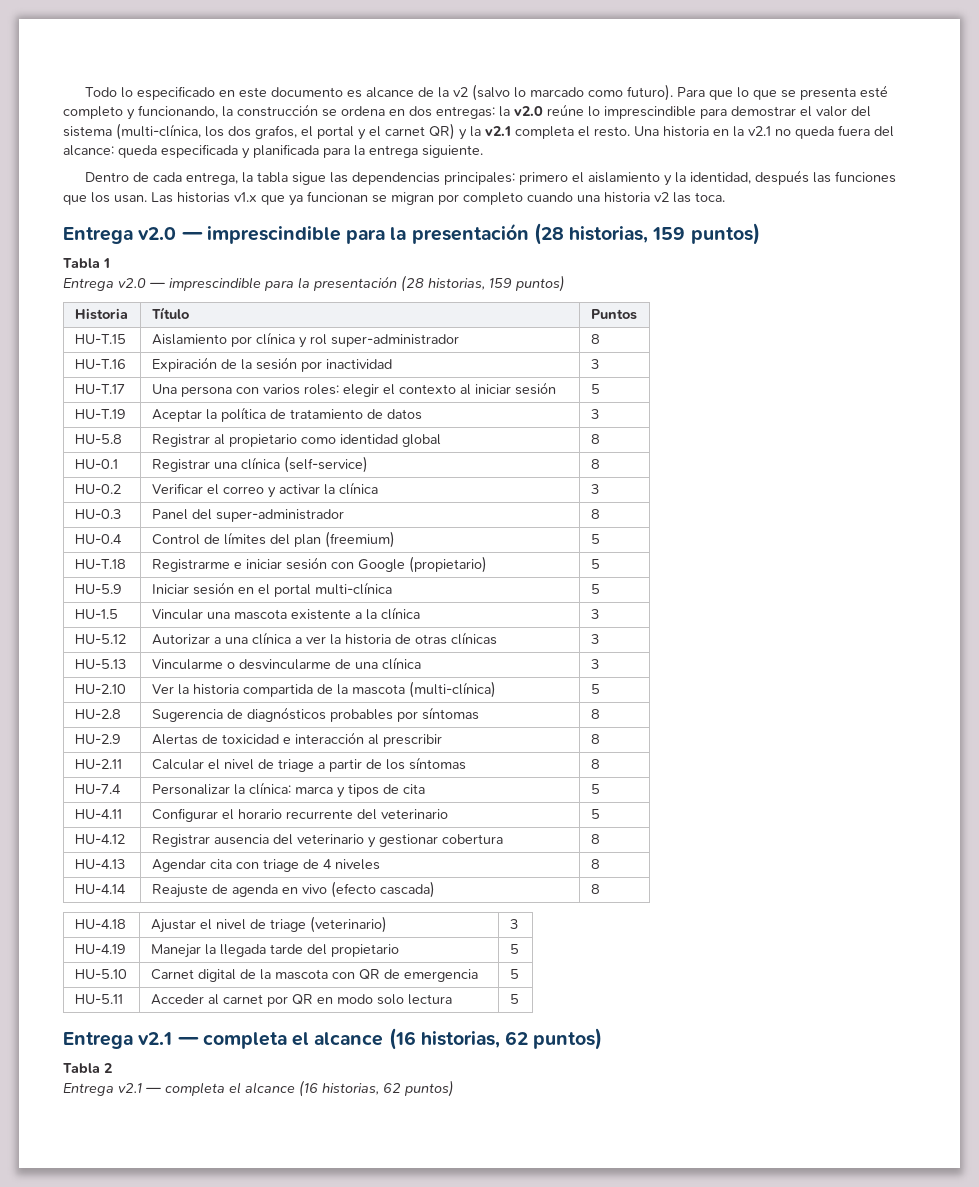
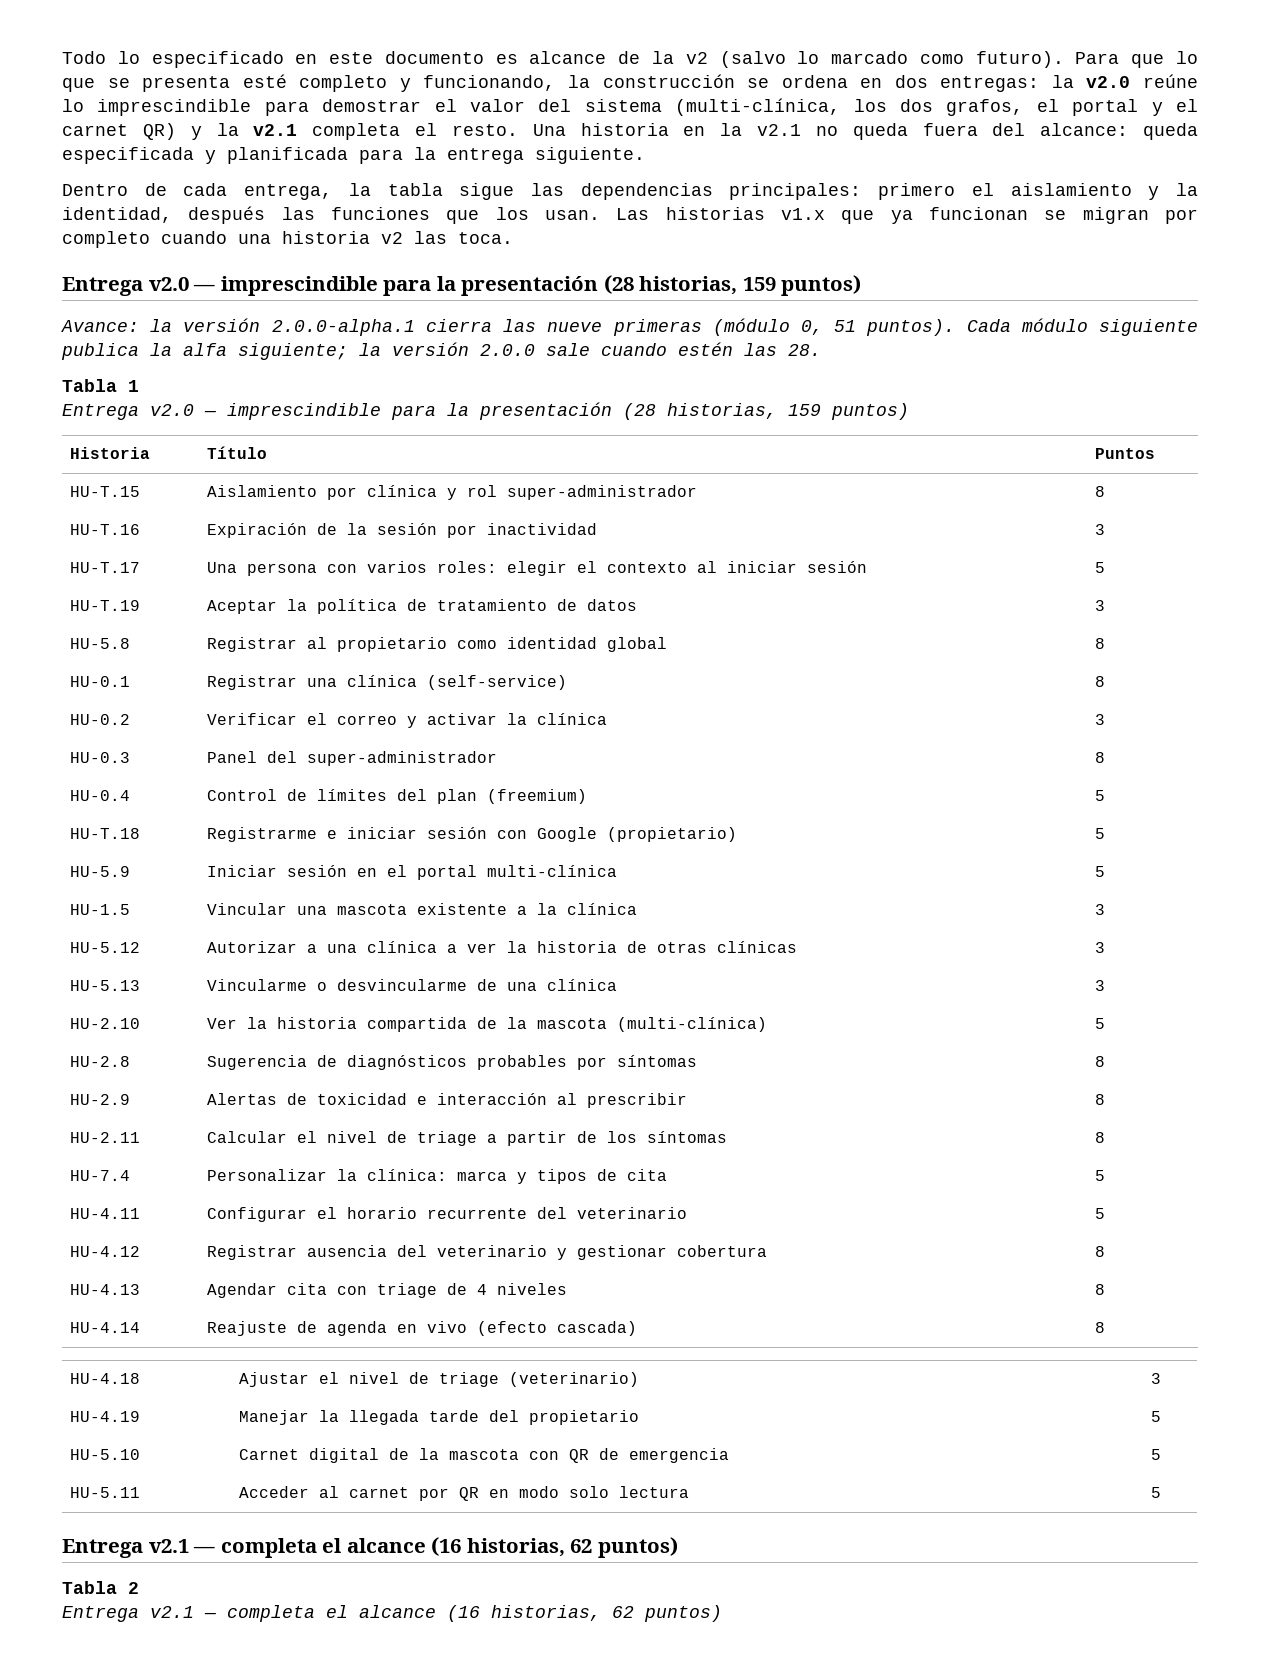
(760, 234) none -> [61,318,1198,336] [61,342,821,360] // Avance: la versión 2.0.0-alpha.1 cierra las nueve primeras (módulo 0, 51 puntos). Cada módulo siguiente publica la alfa siguiente; la versión 2.0.0 sale cuando estén las 28.

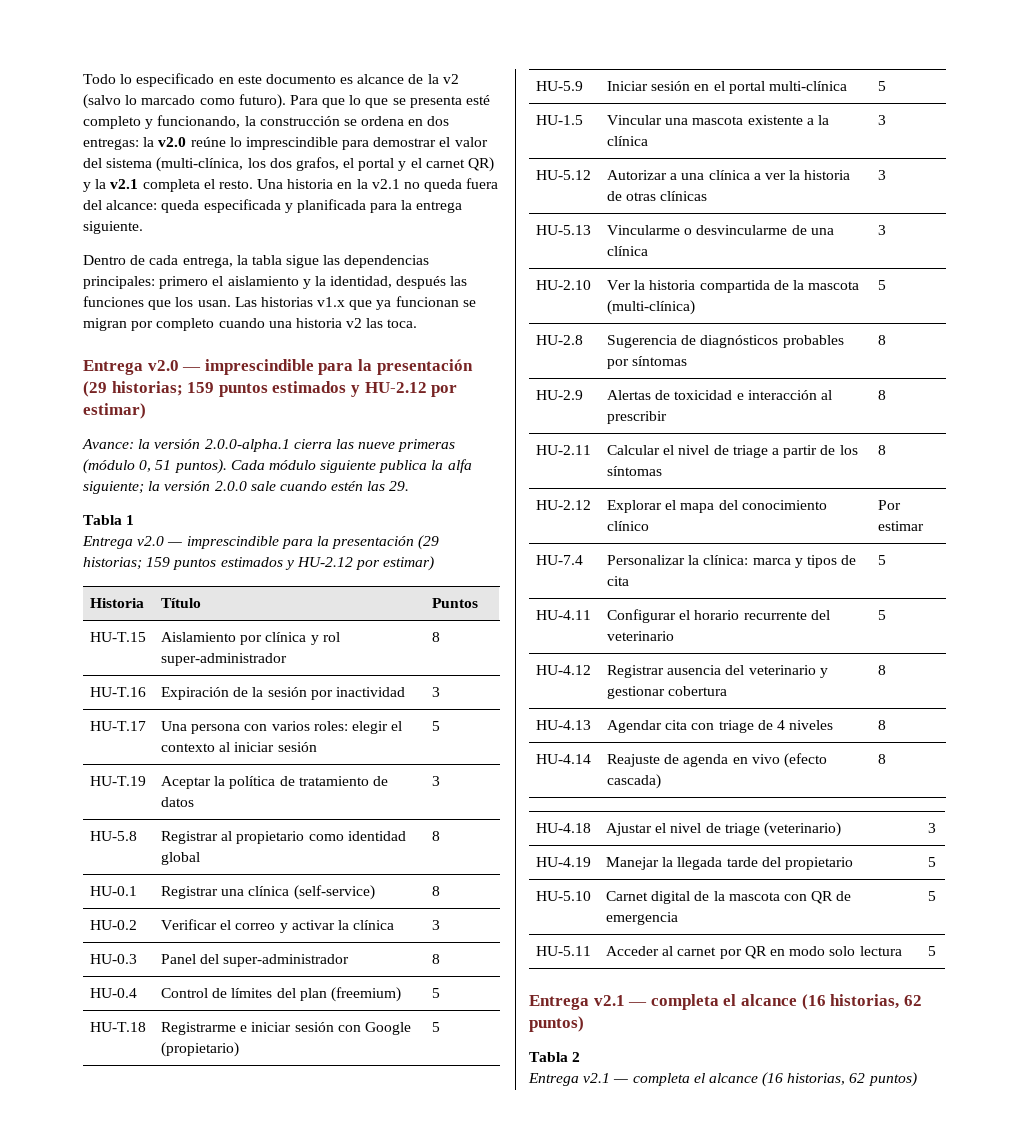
[603,275,862,296] (28 historias, 159 puntos) -> [83,381,458,397] [83,403,146,419] (29 historias; 159 puntos estimados y HU-2.12 por estimar)
[788,344,821,356] 28. -> [389,481,410,491] 29.
[623,403,909,420] (28 historias, 159 puntos) -> [418,535,440,550] [83,556,435,571] (29 historias; 159 puntos estimados y HU-2.12 por estimar)
(1106, 1137) none -> [536,500,592,510] [607,500,827,513] [607,521,650,531] [878,500,902,510] [878,521,925,531] // HU-2.12 | Explorar el mapa del conocimiento clínico | Por estimar

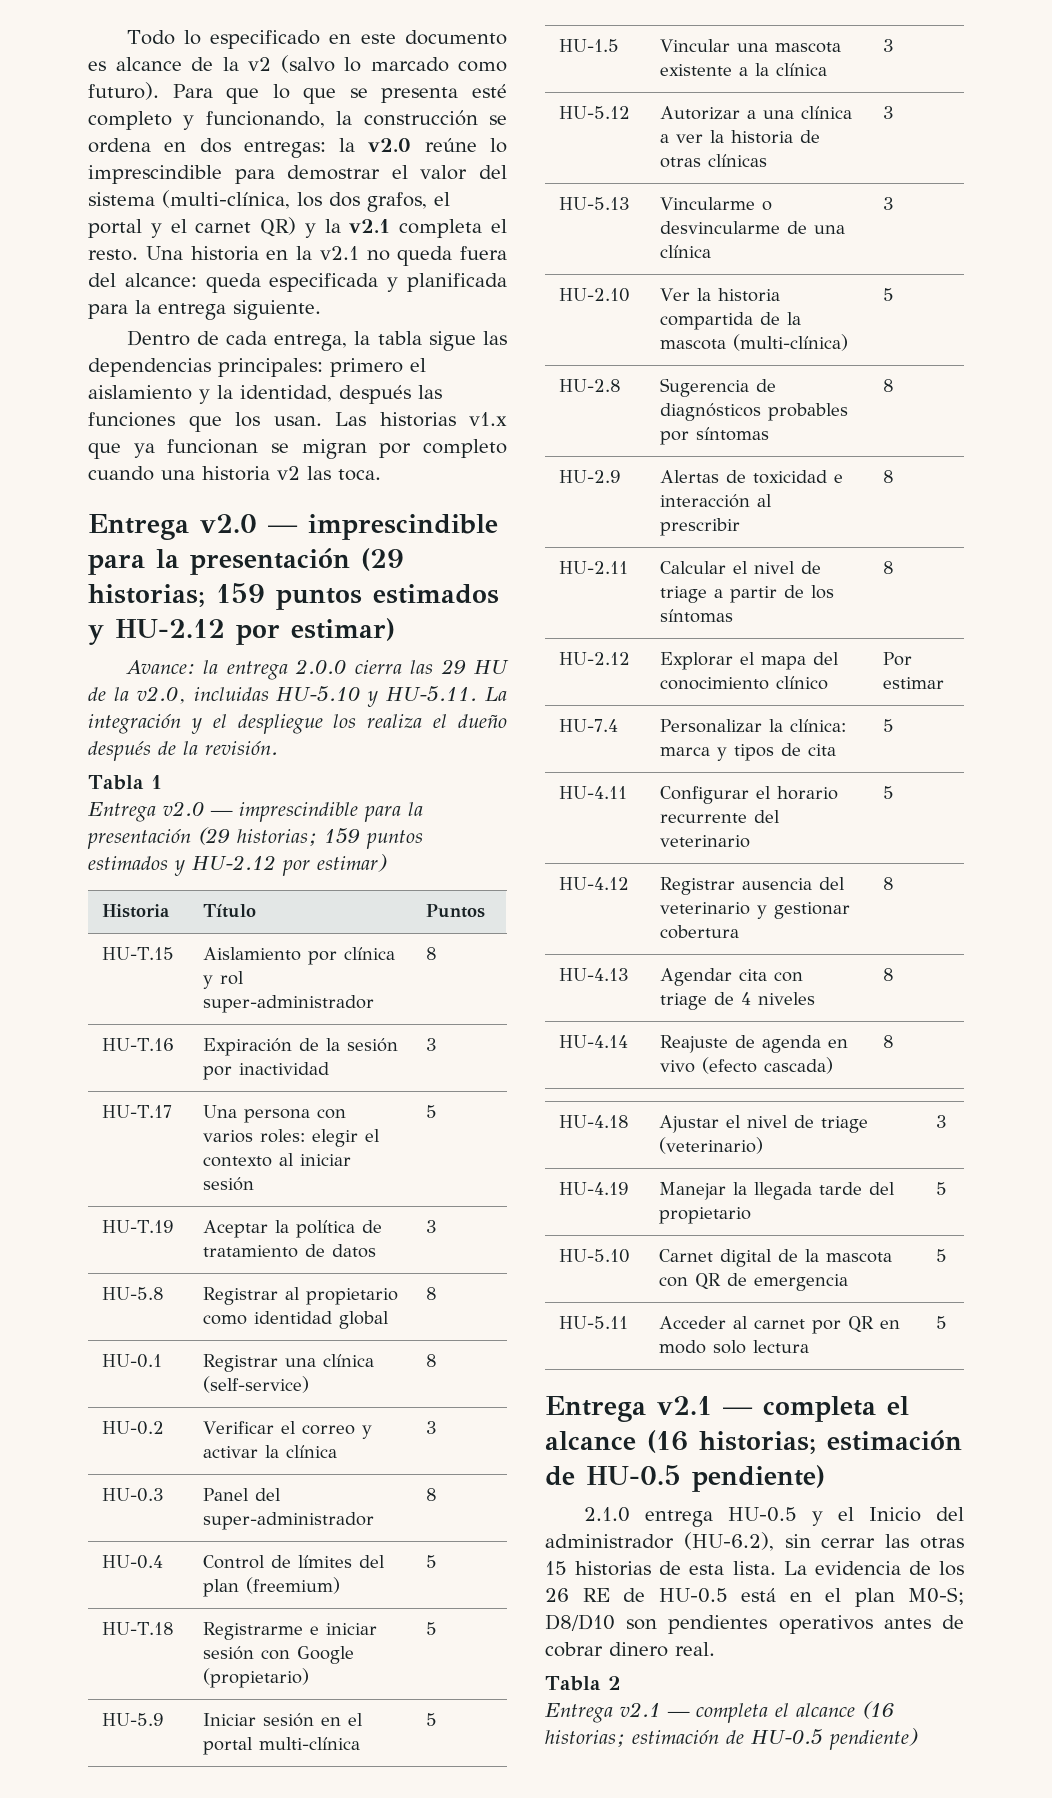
[154,439,456,452] [83,459,472,474] [83,481,410,494] versión 2.0.0-alpha.1 cierra las nueve primeras (módulo 0, 51 puntos). Cada módulo siguiente publica la alfa siguiente; la versión 2.0.0 sale cuando estén las 29. -> [226,659,510,680] [88,686,507,707] [88,714,507,734] [88,741,278,761] entrega 2.0.0 cierra las 29 HU de la v2.0, incluidas HU-5.10 y HU-5.11. La integración y el despliegue los realiza el dueño después de la revisión.
[830,994,922,1009] [529,1016,584,1032] historias, 62 puntos) -> [699,1430,962,1454] [545,1465,825,1492] [583,1507,964,1527] [545,1532,964,1551] [545,1561,964,1576] [545,1587,964,1607] [545,1614,964,1634] [545,1642,715,1657] historias; estimación de HU-0.5 pendiente) // 2.1.0 entrega HU-0.5 y el Inicio del administrador (HU-6.2), sin cerrar las otras 15 historias de esta lista. La evidencia de los 26 RE de HU-0.5 está en el plan M0-S; D8/D10 son pendientes operativos antes de cobrar dinero real.
[787,1072,917,1087] historias, 62 puntos) -> [545,1728,918,1750] historias; estimación de HU-0.5 pendiente)

